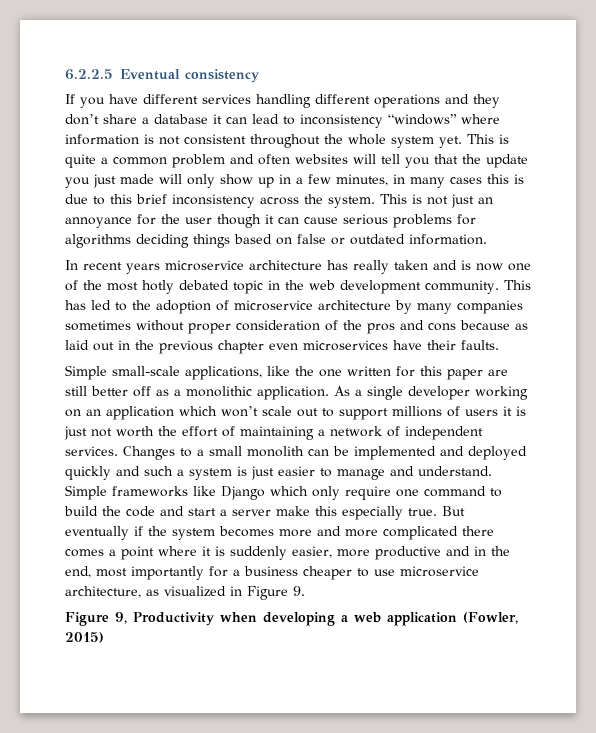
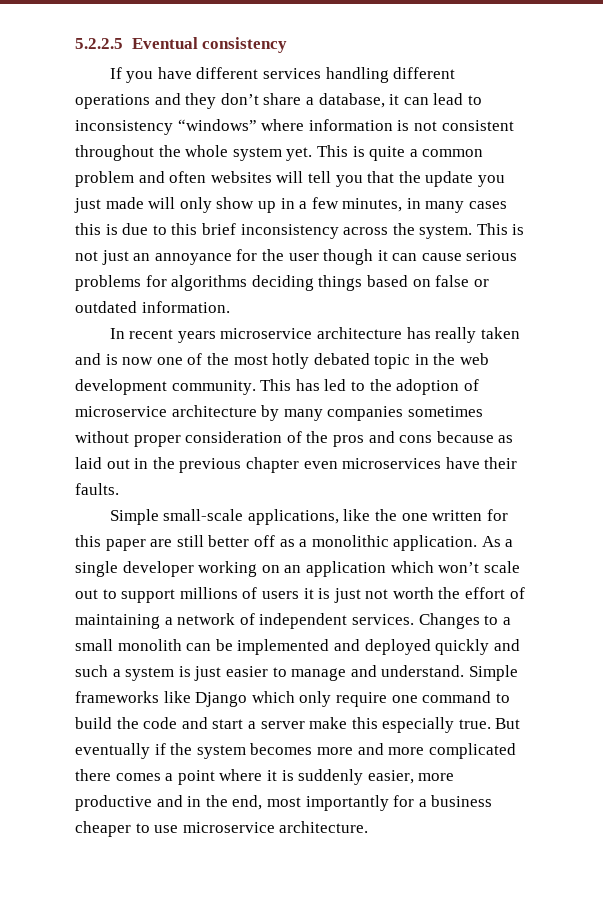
[65,69,113,80] 6.2.2.5 -> [75,38,123,49] 5.2.2.5
[154,114,208,124] database -> [318,93,385,108] database,
[65,586,305,600] [65,612,518,626] [65,632,104,643] architecture, as visualized in Figure 9. // Figure 9, Productivity when developing a web application (Fowler, 2015) -> [279,821,369,833] architecture.

